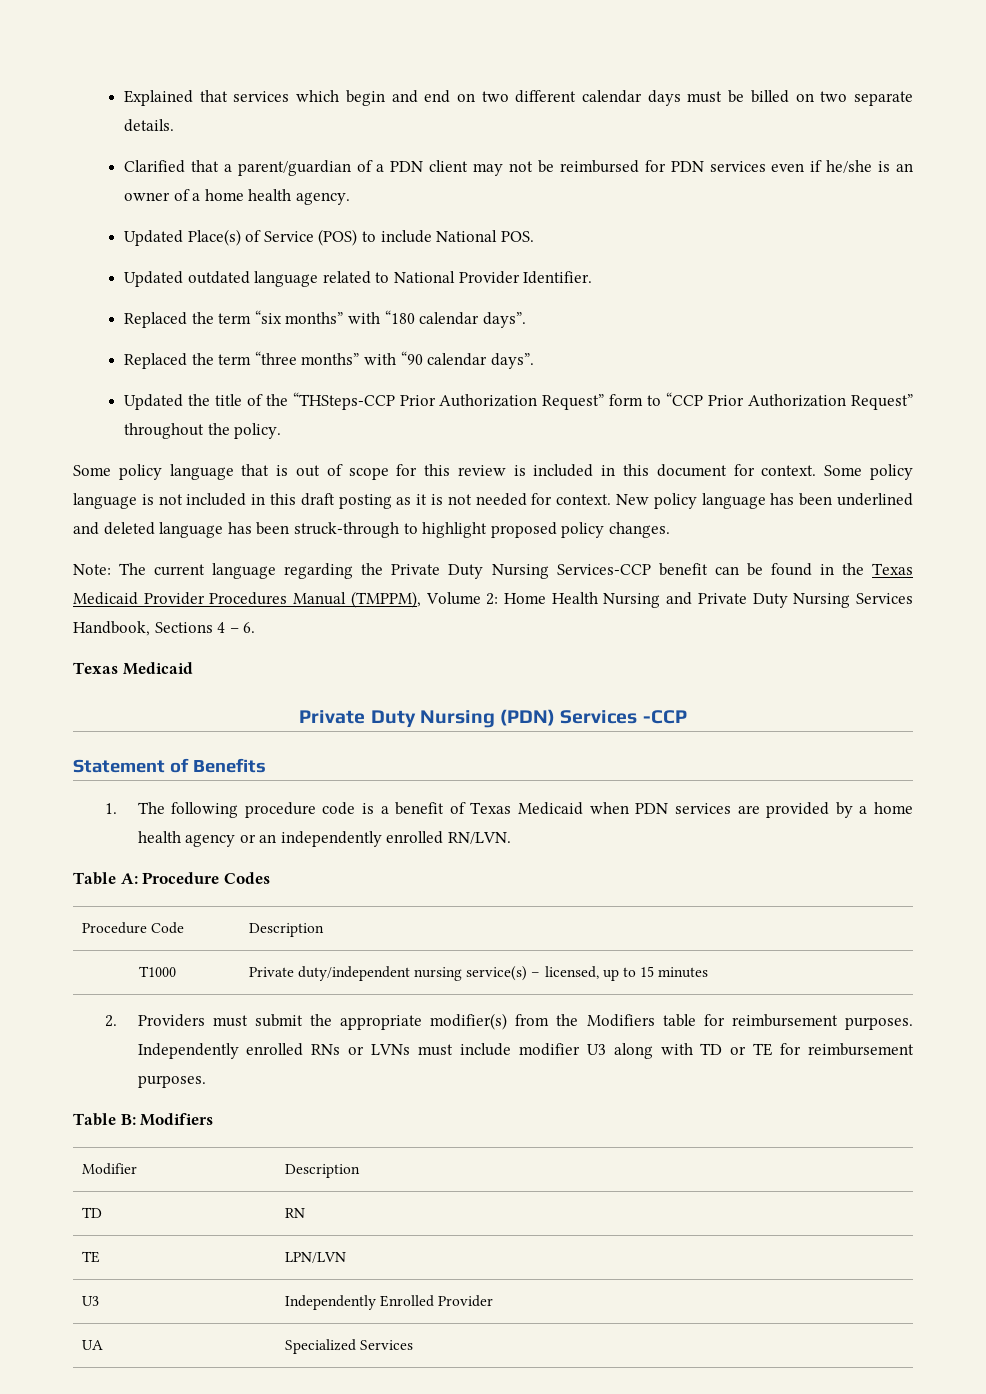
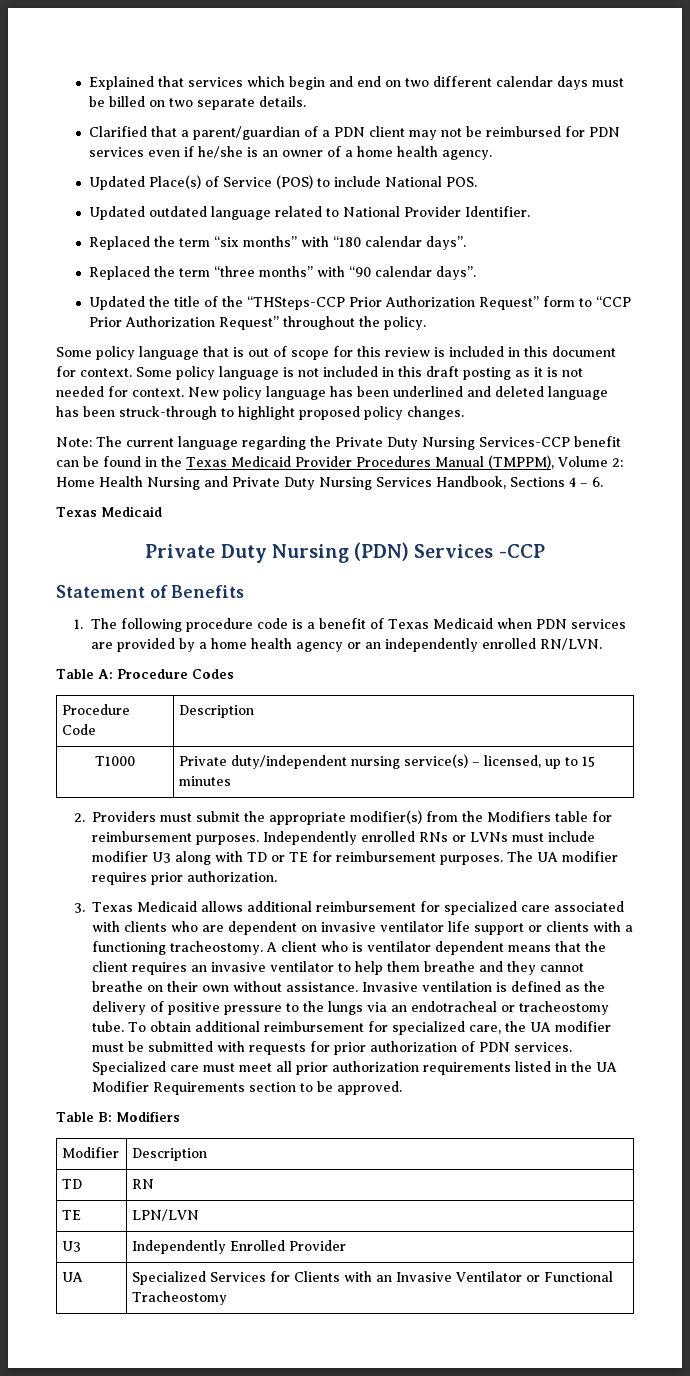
(206, 1081) none -> [506,851,618,862] [91,871,277,885] [73,901,624,915] [91,921,633,935] [91,941,606,955] [91,961,584,975] [91,981,605,992] [91,1001,609,1015] [91,1021,611,1035] [91,1041,572,1055] [91,1061,617,1075] [91,1081,402,1095] The UA modifier requires prior authorization. // 3. Texas Medicaid allows additional reimbursement for specialized care associated with clients who are dependent on invasive ventilator life support or clients with a functioning tracheostomy. A client who is ventilator dependent means that the client requires an invasive ventilator to help them breathe and they cannot breathe on their own without assistance. Invasive ventilation is defined as the delivery of positive pressure to the lungs via an endotracheal or tracheostomy tube. To obtain additional reimbursement for specialized care, the UA modifier must be submitted with requests for prior authorization of PDN services. Specialized care must meet all prior authorization requirements listed in the UA Modifier Requirements section to be approved.
(413, 1345) none -> [270,1271,614,1282] [132,1291,228,1305] for Clients with an Invasive Ventilator or Functional Tracheostomy

